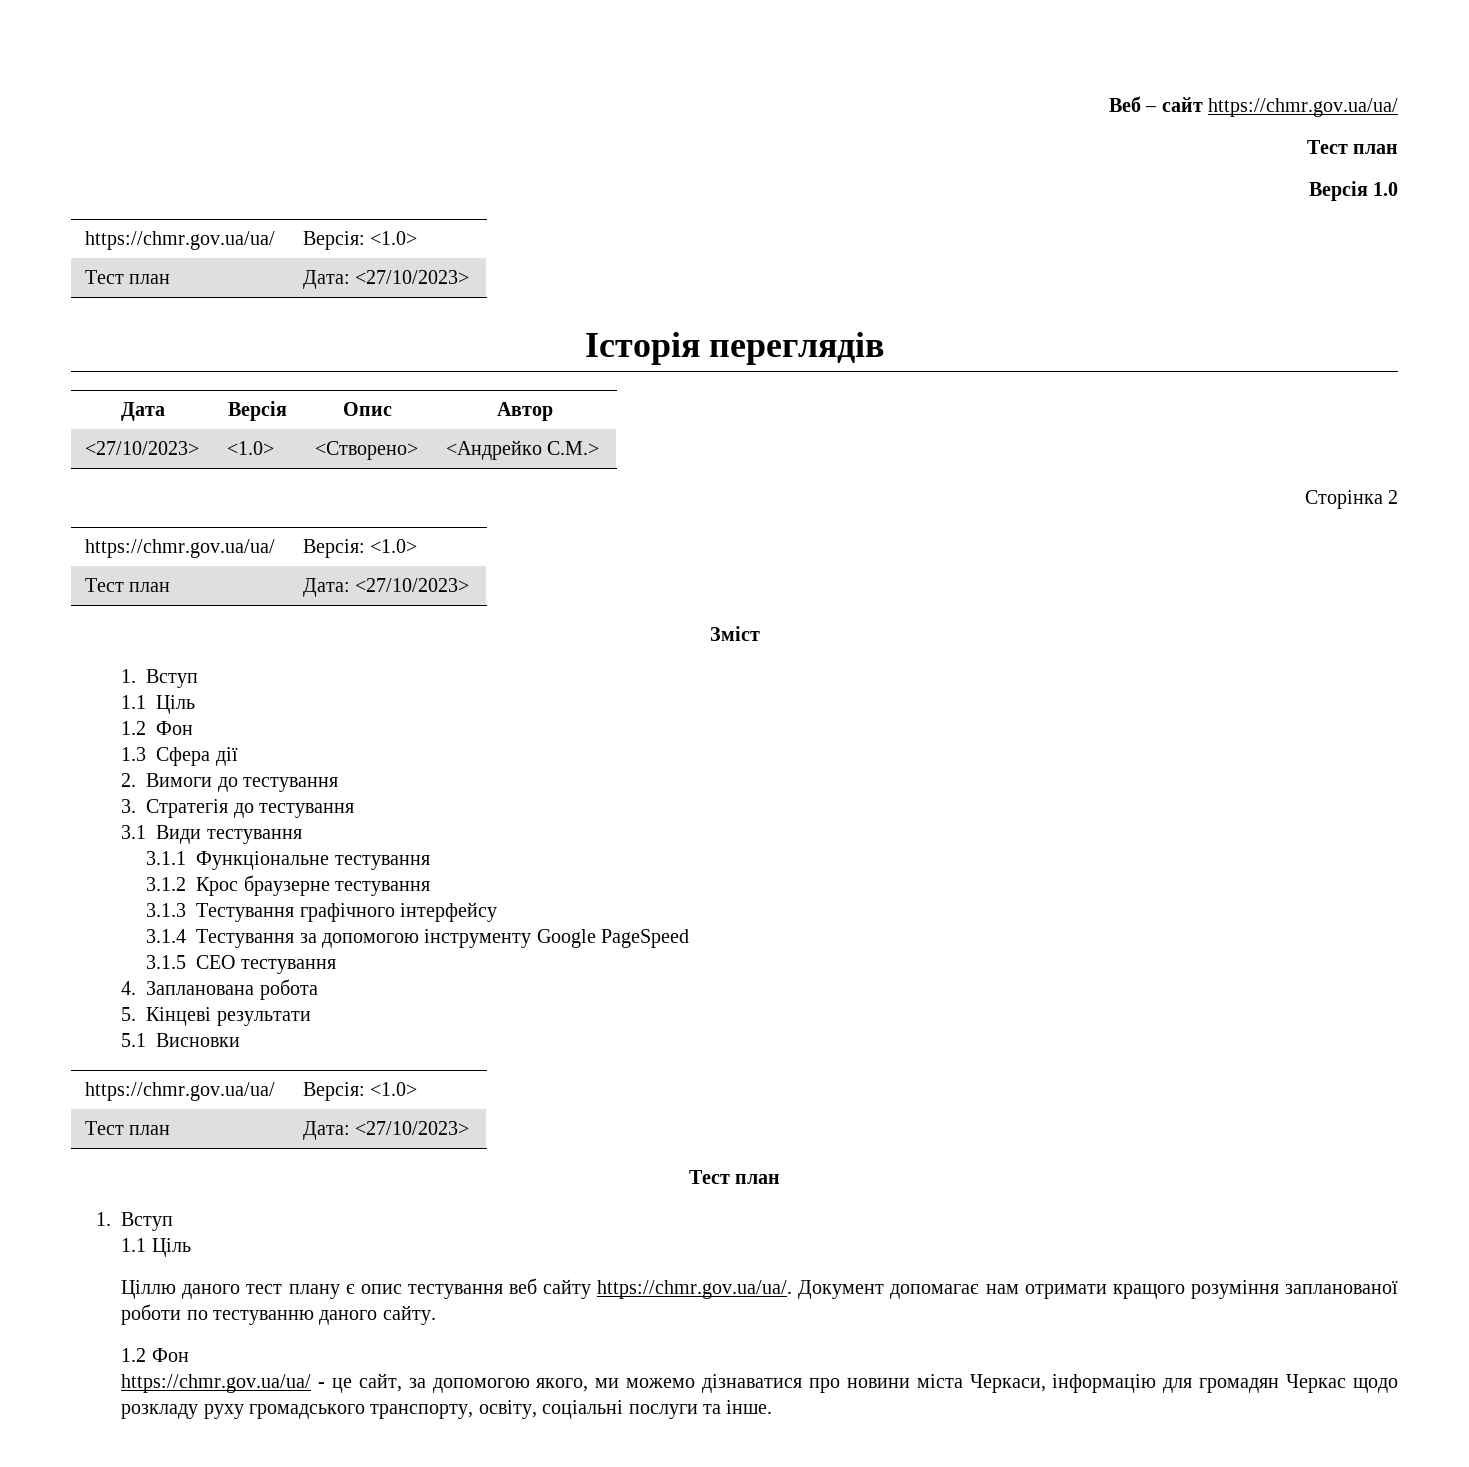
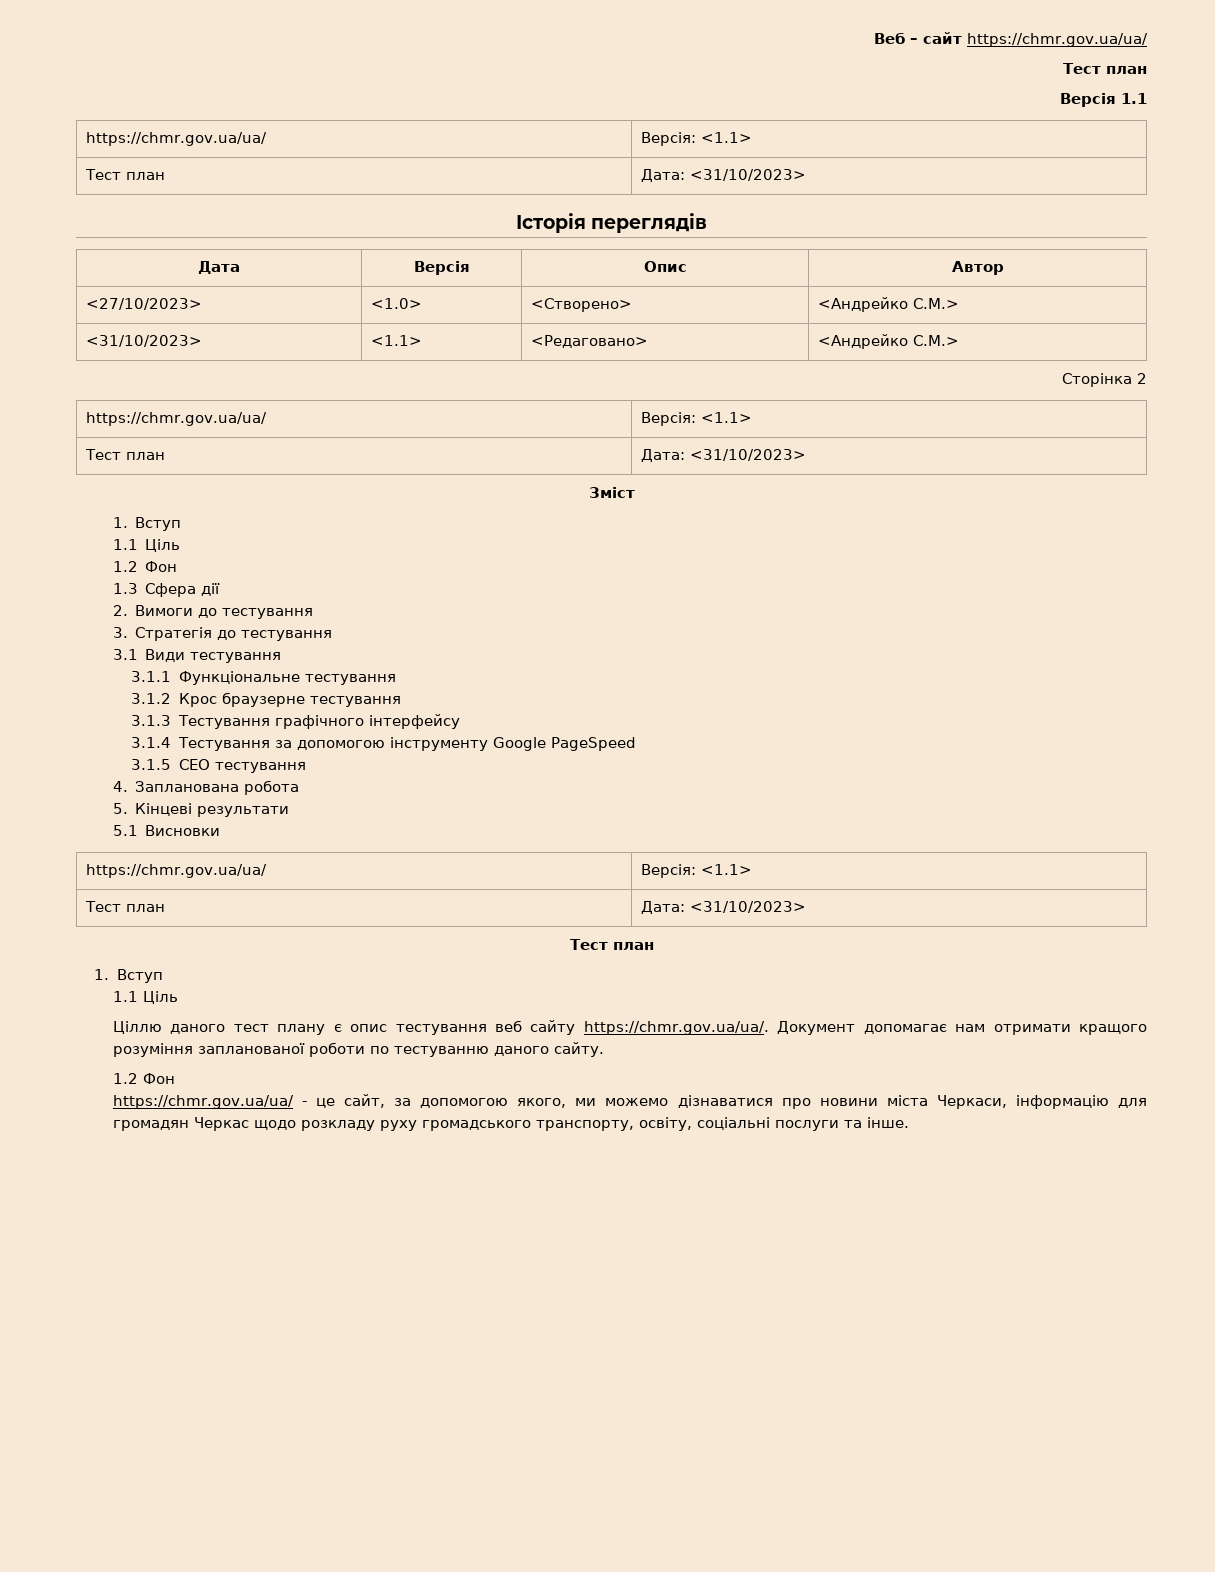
[1373,182,1398,196] [84,231,275,250] [302,231,418,250] [84,270,171,284] [302,270,470,289] 1.0 // https://chmr.gov.ua/ua/ | Версія: <1.0> // Тест план | Дата: <27/10/2023> -> [1121,93,1147,104] [85,132,267,146] [640,132,752,146] [84,169,165,180] [640,169,806,182] 1.1 // https://chmr.gov.ua/ua/ | Версія: <1.1> // Тест план | Дата: <31/10/2023>
(600, 448) none -> [85,335,202,347] [370,335,422,346] [530,335,648,348] [817,334,959,349] // <31/10/2023> | <1.1> | <Редаговано> | <Андрейко С.М.>
[370,539,418,553] [84,578,171,592] [302,578,470,597] <1.0> // Тест план | Дата: <27/10/2023> -> [700,412,752,423] [84,449,165,460] [640,449,806,462] <1.1> // Тест план | Дата: <31/10/2023>
[370,1082,418,1096] [84,1121,171,1135] [302,1121,470,1140] <1.0> // Тест план | Дата: <27/10/2023> -> [700,864,752,875] [84,901,165,912] [640,901,806,914] <1.1> // Тест план | Дата: <31/10/2023>

